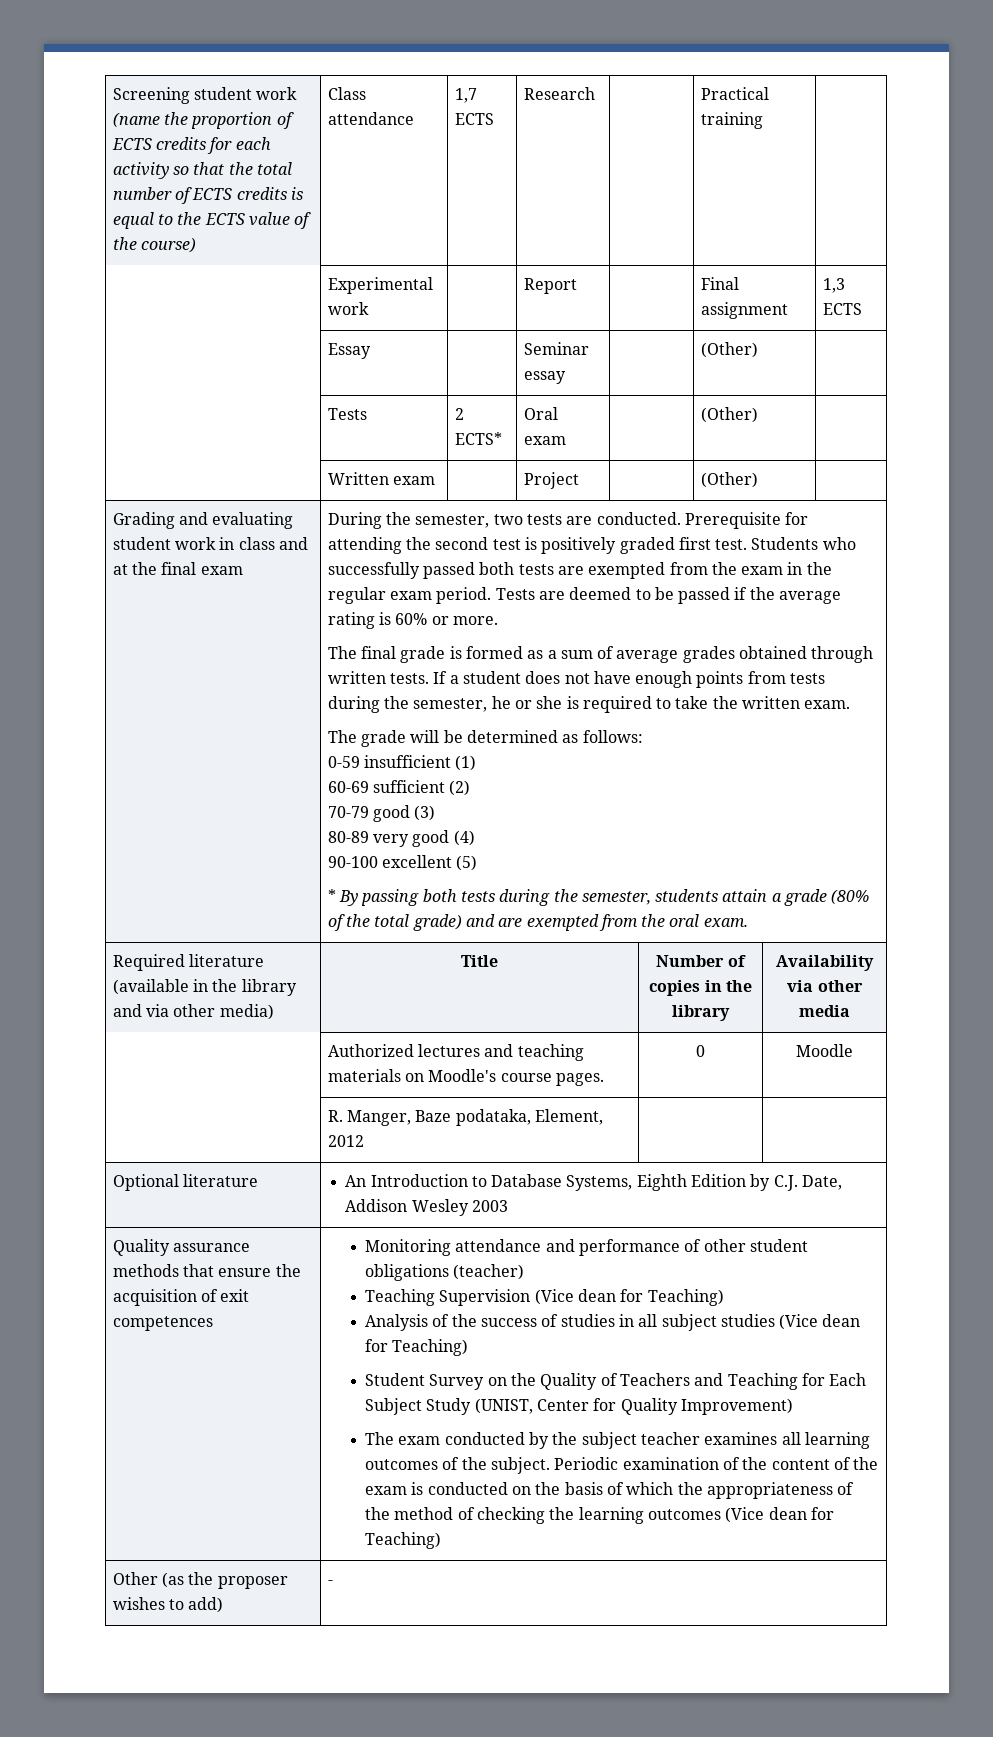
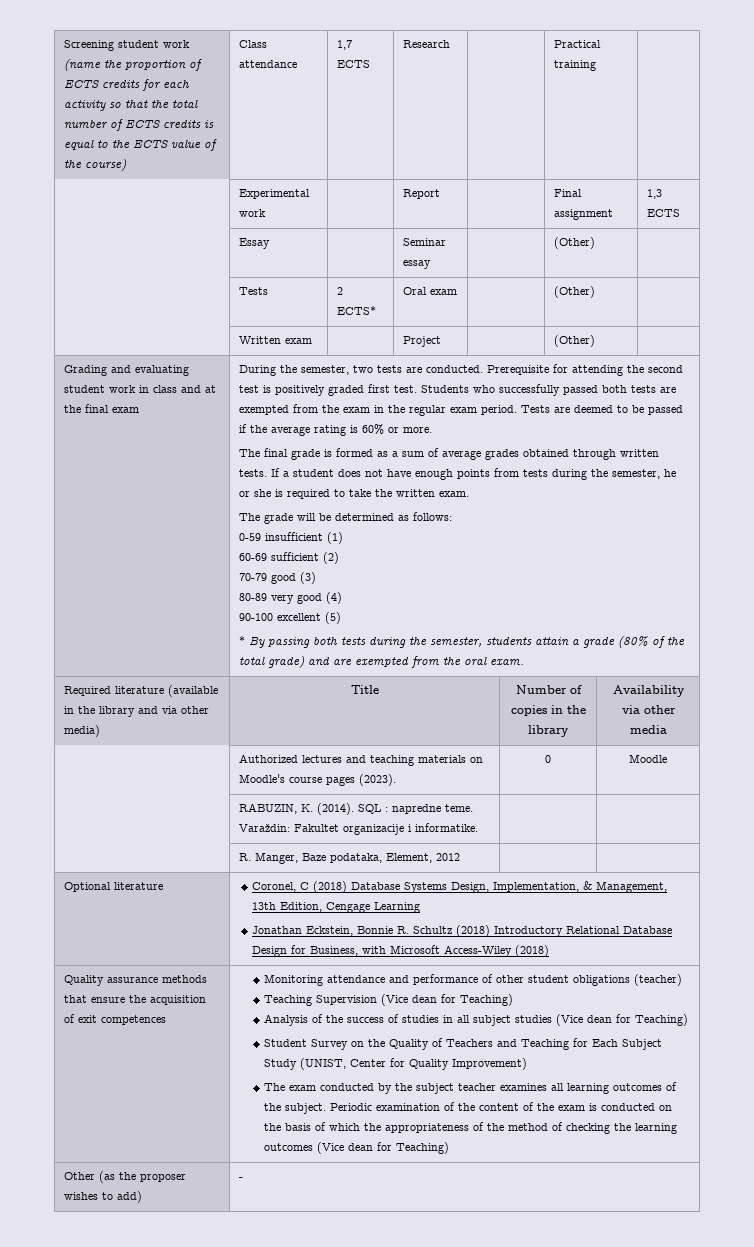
[555,1073,604,1086] pages. -> [326,774,397,786] pages (2023).
(853, 1050) none -> [239,803,474,815] [239,823,479,835] // | RABUZIN, K. (2014). SQL : napredne teme. Varaždin: Fakultet organizacije i informatike. | |
[345,1174,843,1191] [345,1199,508,1216] An Introduction to Database Systems, Eighth Edition by C.J. Date, Addison Wesley 2003 -> [252,881,668,893] [252,902,421,913] [252,925,673,937] [252,945,550,957] Coronel, C (2018) Database Systems Design, Implementation, & Management, 13th Edition, Cengage Learning // Jonathan Eckstein, Bonnie R. Schultz (2018) Introductory Relational Database Design for Business, with Microsoft Access-Wiley (2018)

